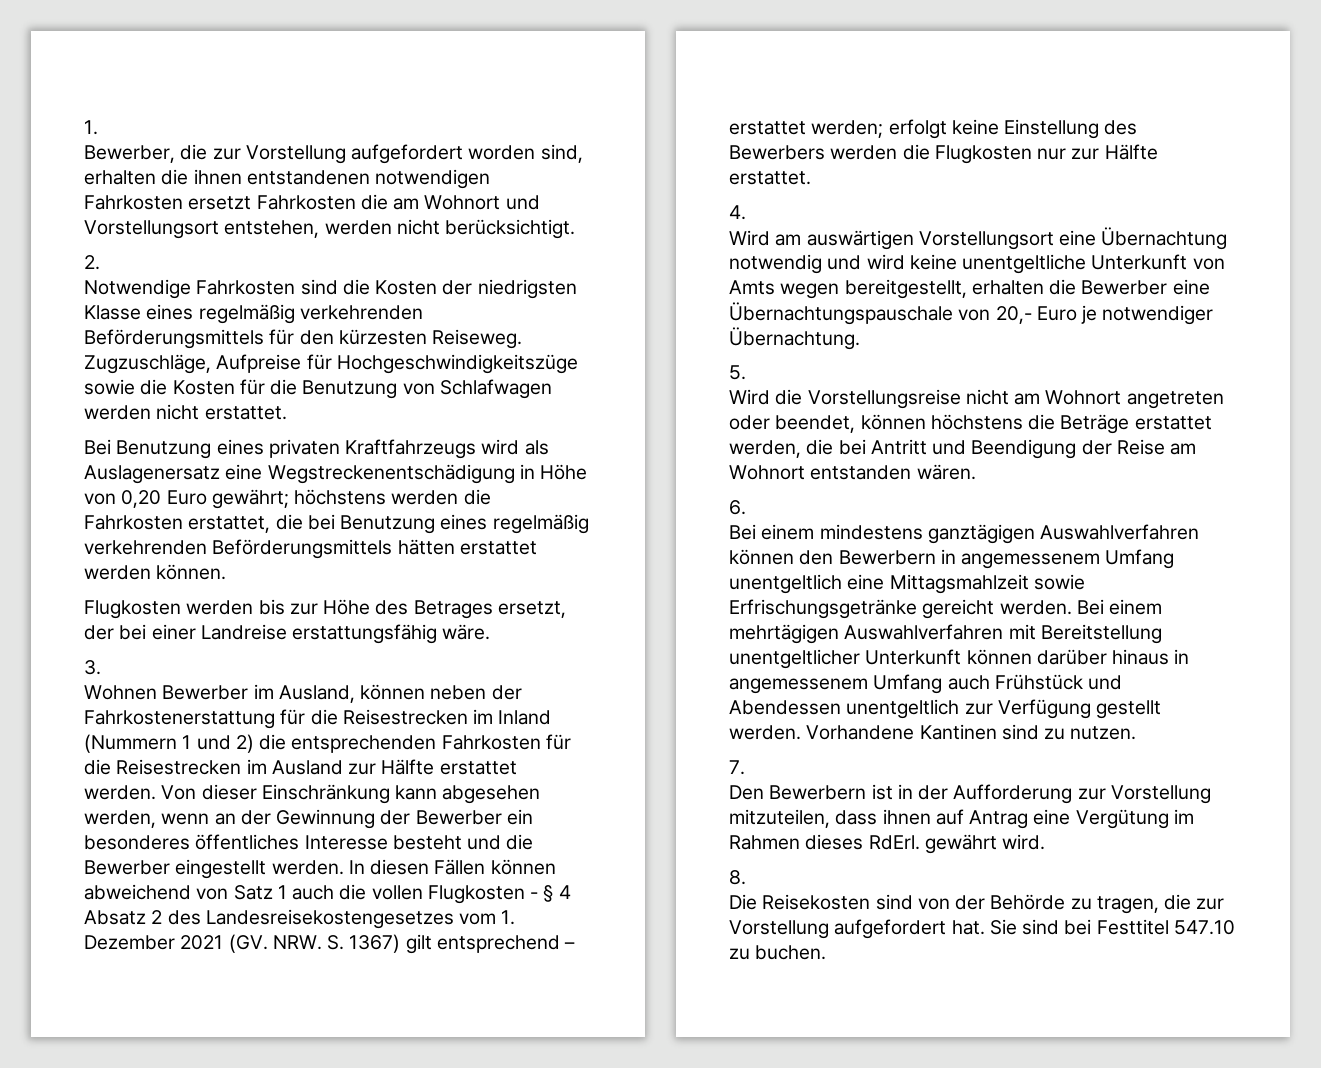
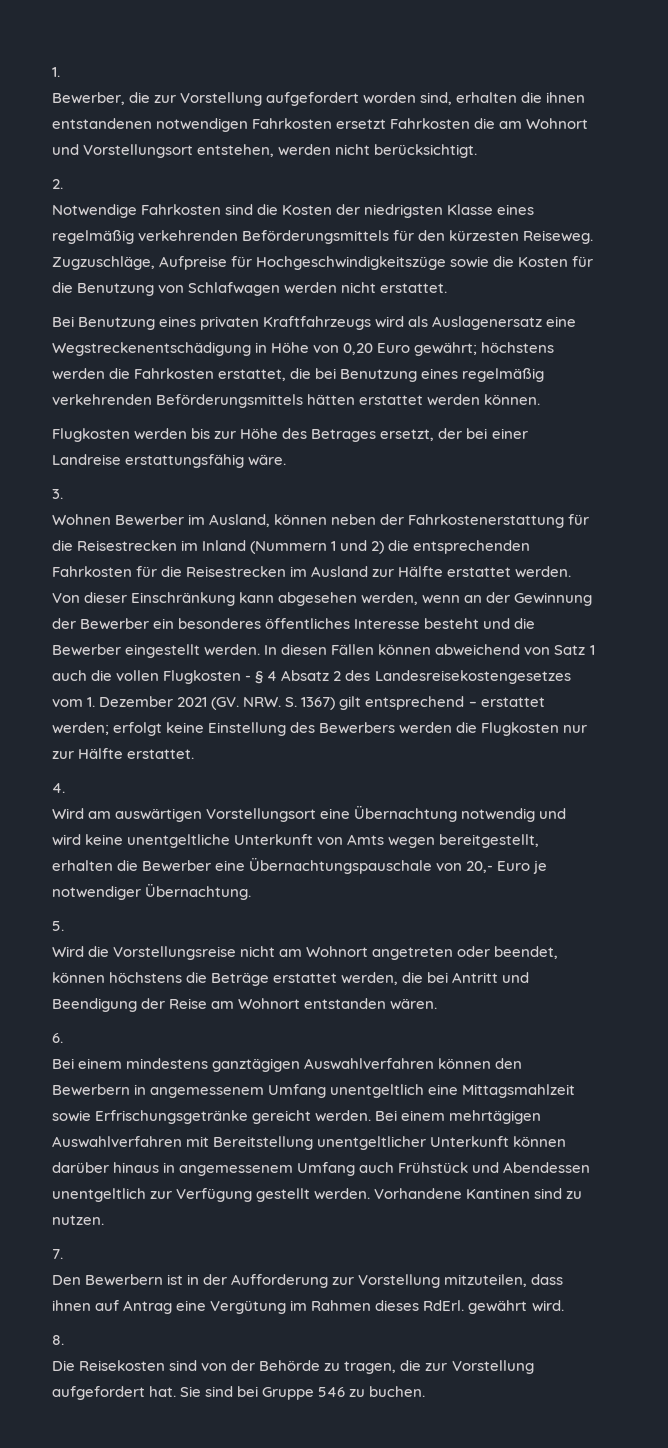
[1096,919,1235,935] Festtitel 547.10 -> [262,1387,346,1400] Gruppe 546

